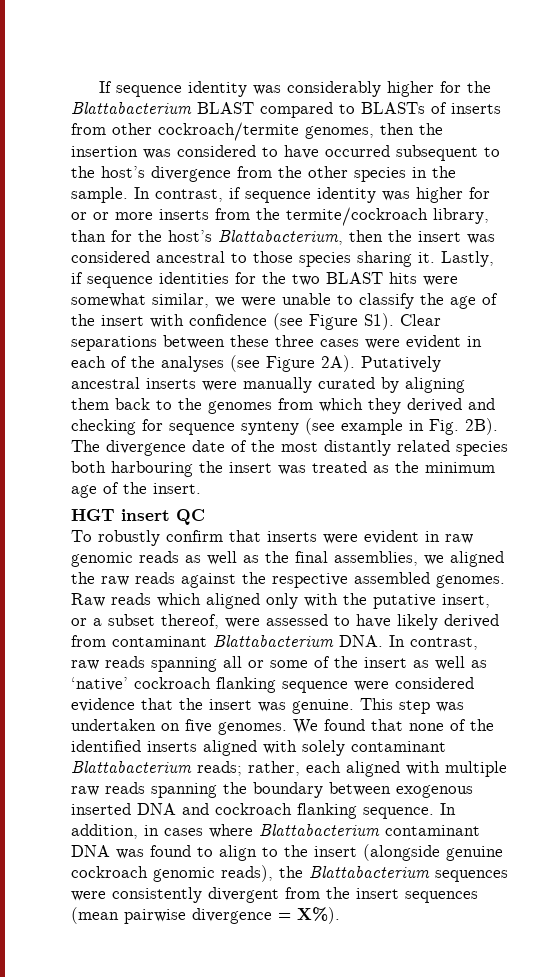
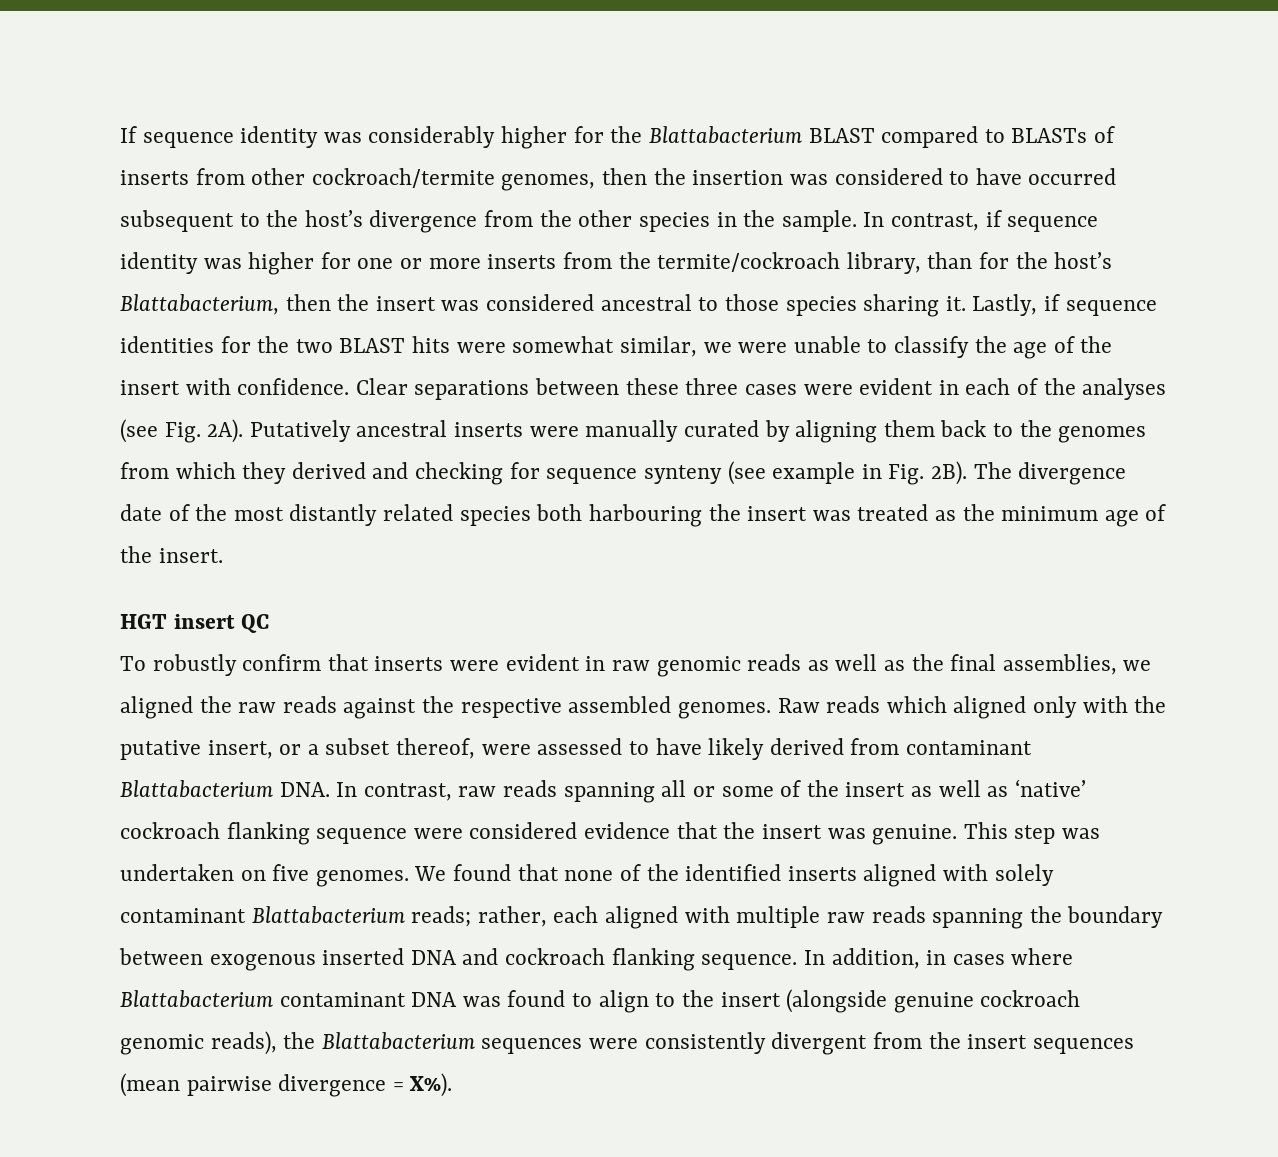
[71,212,87,220] or -> [357,258,394,269] one
[189,313,394,330] confidence (see Figure S1). -> [237,378,350,395] confidence.
[266,356,315,372] Figure -> [164,422,201,443] Fig.

